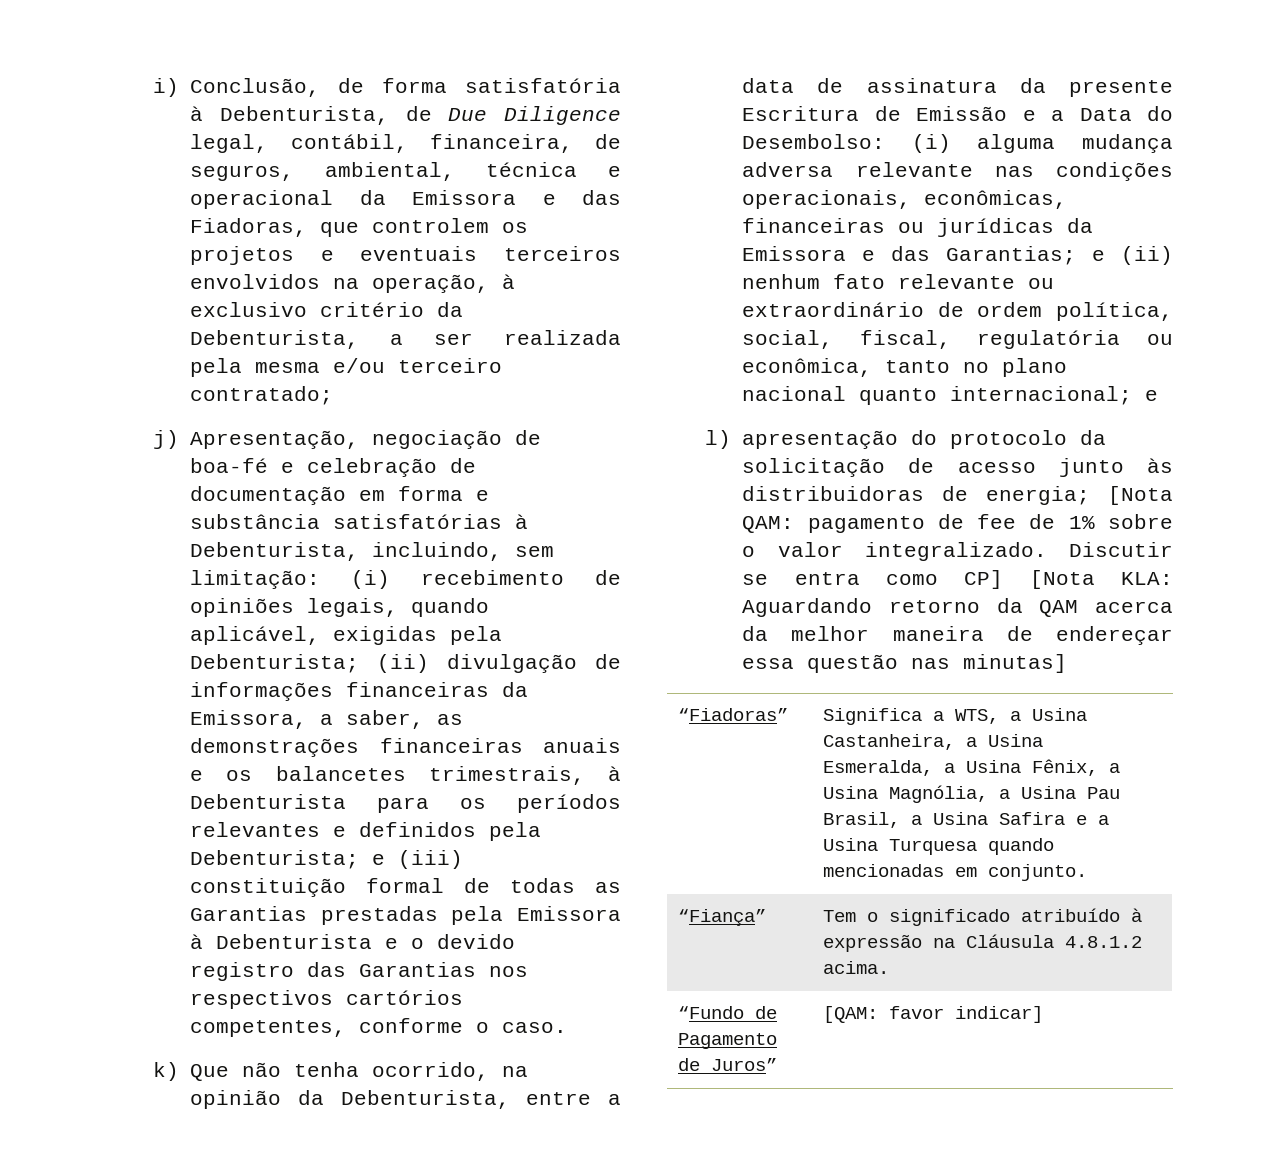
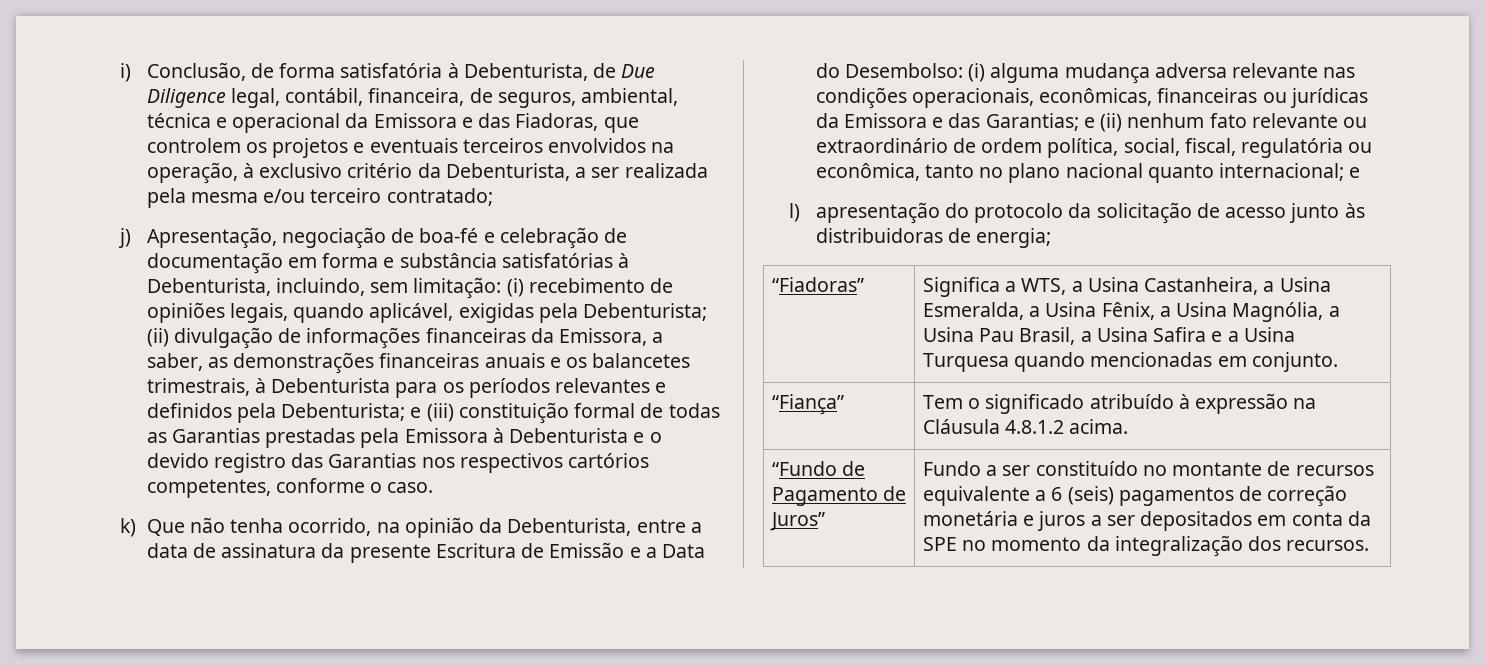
[1108,486,1173,505] [742,514,1173,533] [742,542,1173,561] [742,570,1173,589] [742,598,1173,617] [742,626,1173,645] [742,654,1068,673] [Nota QAM: pagamento de fee de 1% sobre o valor integralizado. Discutir se entra como CP] [Nota KLA: Aguardando retorno da QAM acerca da melhor maneira de endereçar essa questão nas minutas] -> (1052, 238) none
[822,1006,1043,1023] [QAM: favor indicar] -> [922,461,1374,476] [922,485,1348,507] [922,511,1371,531] [922,535,1370,557] Fundo a ser constituído no montante de recursos equivalente a 6 (seis) pagamentos de correção monetária e juros a ser depositados em conta da SPE no momento da integralização dos recursos.

